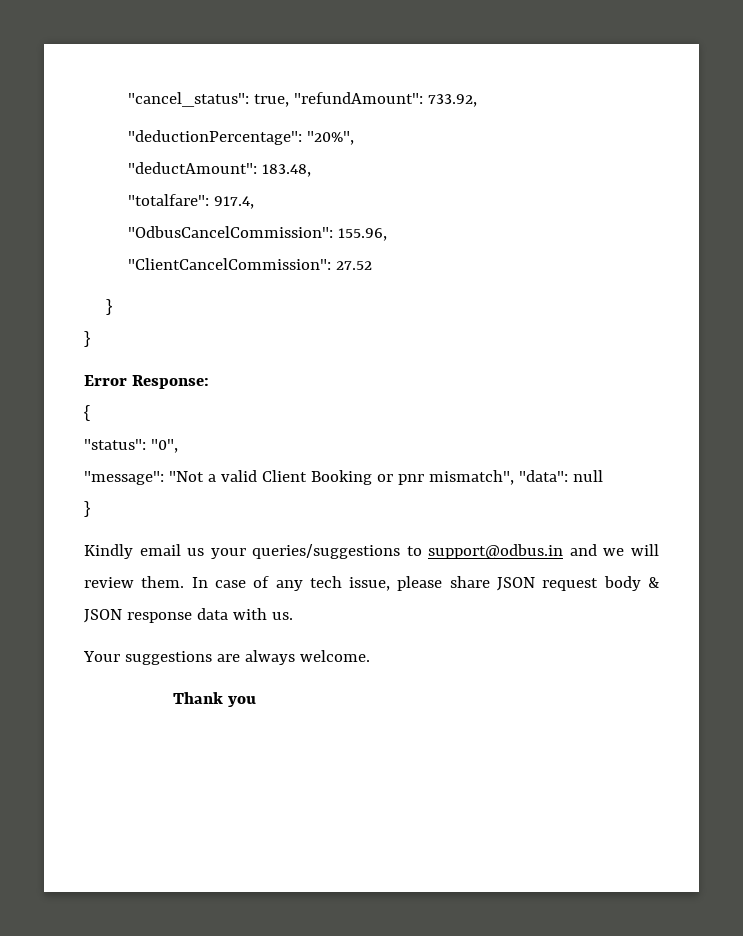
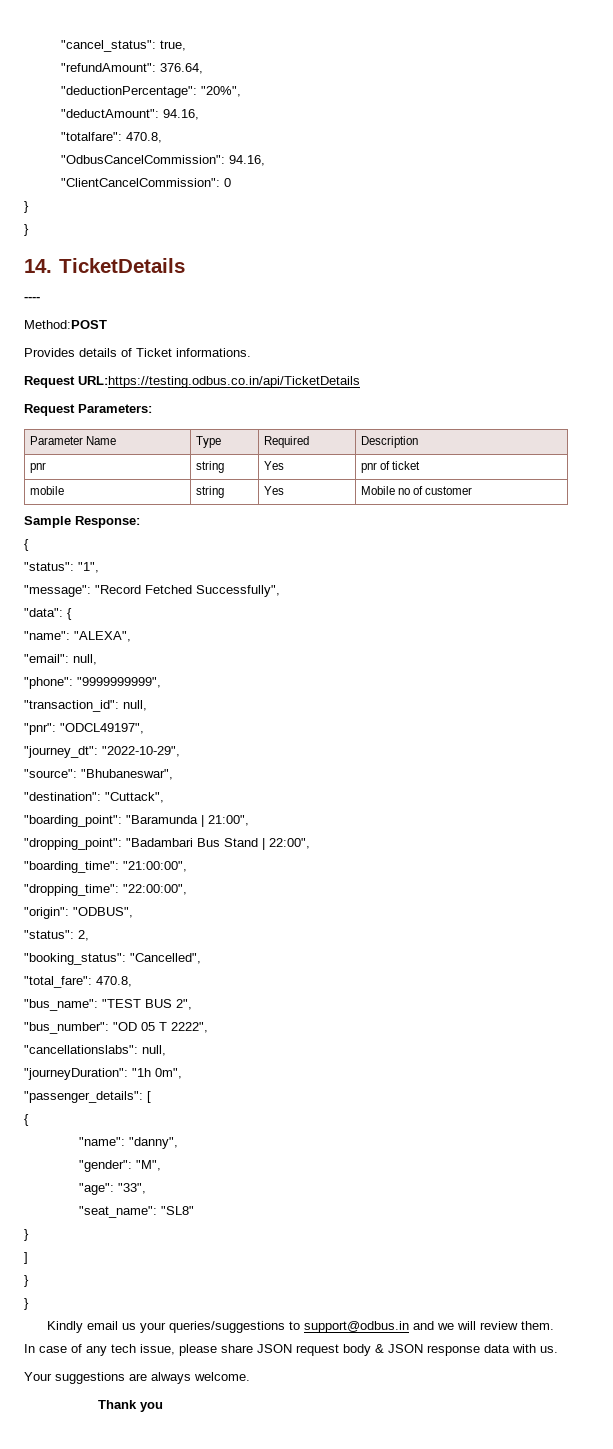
[294,92,478,107] "refundAmount": 733.92, -> [60,63,203,74] // "refundAmount": 376.64,
[262,164,312,177] 183.48, -> [162,109,199,120] 94.16,
[214,196,255,209] 917.4, -> [125,132,162,143] 470.8,
[338,228,388,241] 155.96, -> [228,155,265,166] 94.16,
[336,261,373,270] [106,299,113,315] [84,331,90,347] [84,375,127,386] 27.52 // } // } // Error -> [223,178,231,187] [24,201,29,213] [24,224,29,236] [24,258,185,273] [24,296,40,301] [24,320,107,329] [24,348,251,357] [24,376,360,388] [24,404,152,416] [30,436,117,445] [196,436,222,448] [264,436,310,448] [361,436,419,448] [30,462,47,473] [196,461,225,473] [264,461,285,470] [361,461,421,473] [30,486,65,495] [196,486,225,498] [264,486,285,495] [361,486,473,495] [24,516,71,528] 0 // } // } // 14. TicketDetails // ---- // Method:POST // Provides details of Ticket informations. // Request URL:https://testing.odbus.co.in/api/TicketDetails // Request Parameters: // Parameter Name | Type | Required | Description // pnr | string | Yes | pnr of ticket // mobile | string | Yes | Mobile no of customer // Sample
[150,439,178,453] "0", -> [78,562,99,573] "1",
[168,470,603,485] "Not a valid Client Booking or pnr mismatch", "data": null -> [95,585,280,597] [24,608,72,620] [24,631,131,642] [24,654,97,665] [24,677,161,689] [24,700,147,712] [24,723,144,735] [24,746,180,758] [24,769,173,780] [24,792,164,803] [24,815,249,827] [24,838,310,850] [24,861,187,873] [24,884,187,896] [24,907,133,919] [24,930,89,941] [24,953,201,965] [24,976,132,988] [24,999,192,1011] [24,1022,208,1034] [24,1045,166,1056] [24,1068,182,1080] [24,1091,151,1103] [24,1114,29,1126] [79,1137,179,1149] [79,1160,162,1172] [79,1183,147,1195] [79,1206,195,1218] [24,1229,29,1241] [24,1252,28,1264] [24,1275,29,1287] "Record Fetched Successfully", // "data": { // "name": "ALEXA", // "email": null, // "phone": "9999999999", // "transaction_id": null, // "pnr": "ODCL49197", // "journey_dt": "2022-10-29", // "source": "Bhubaneswar", // "destination": "Cuttack", // "boarding_point": "Baramunda | 21:00", // "dropping_point": "Badambari Bus Stand | 22:00", // "boarding_time": "21:00:00", // "dropping_time": "22:00:00", // "origin": "ODBUS", // "status": 2, // "booking_status": "Cancelled", // "total_fare": 470.8, // "bus_name": "TEST BUS 2", // "bus_number": "OD 05 T 2222", // "cancellationslabs": null, // "journeyDuration": "1h 0m", // "passenger_details": [ // { // "name": "danny", // "gender": "M", // "age": "33", // "seat_name": "SL8" // } // ] // }

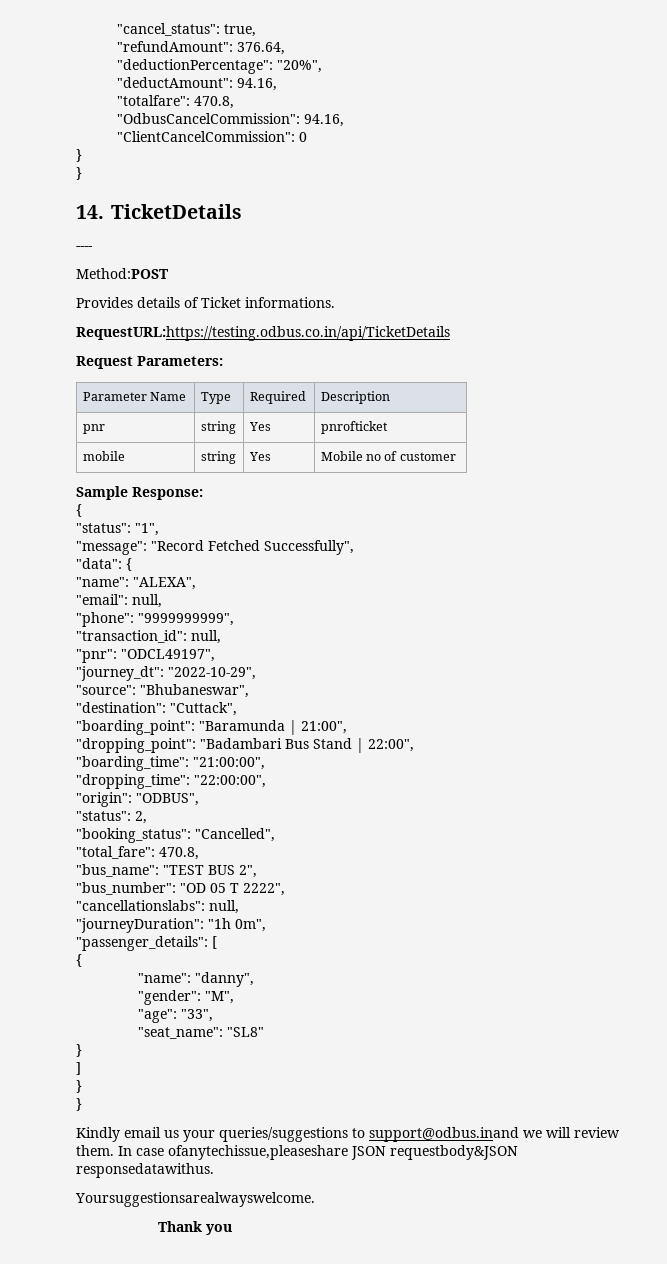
[24,376,360,388] Request URL:https://testing.odbus.co.in/api/TicketDetails -> [76,326,450,341] RequestURL:https://testing.odbus.co.in/api/TicketDetails
[361,461,421,473] pnr of ticket -> [320,421,388,434] pnrofticket
[303,1321,434,1333] support@odbus.in and -> [369,1127,519,1142] support@odbus.inand
[71,1344,558,1356] [24,1372,250,1384] of any tech issue, please share JSON request body & JSON response data with us. // Your suggestions are always welcome. -> [168,1145,518,1160] [76,1163,214,1178] [75,1192,315,1207] ofanytechissue,pleaseshare JSON requestbody&JSON responsedatawithus. // Yoursuggestionsarealwayswelcome.

